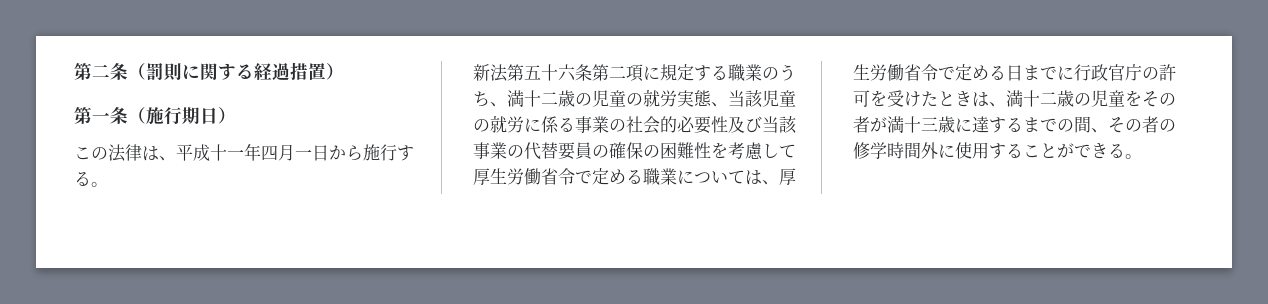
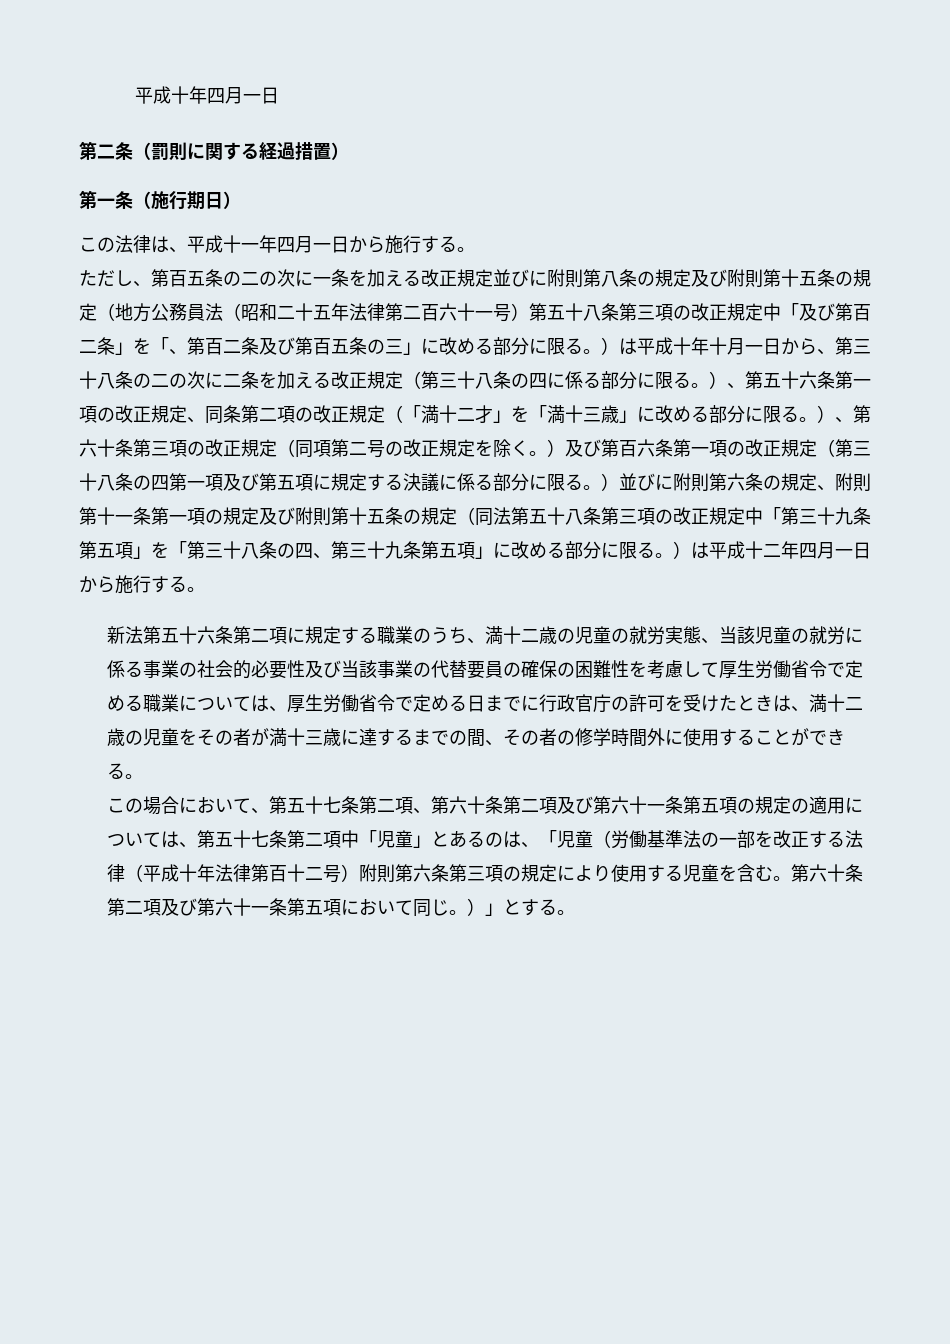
(74, 71) none -> [135,86,280,104] 平成十年四月一日 //
(108, 184) none -> [79,269,871,288] [79,303,871,322] [79,337,871,355] [79,371,871,389] [79,405,871,424] [79,439,871,458] [79,473,871,492] [79,507,871,526] [79,541,871,559] [79,575,205,594] // ただし、第百五条の二の次に一条を加える改正規定並びに附則第八条の規定及び附則第十五条の規定（地方公務員法（昭和二十五年法律第二百六十一号）第五十八条第三項の改正規定中「及び第百二条」を「、第百二条及び第百五条の三」に改める部分に限る。）は平成十年十月一日から、第三十八条の二の次に二条を加える改正規定（第三十八条の四に係る部分に限る。）、第五十六条第一項の改正規定、同条第二項の改正規定（「満十二才」を「満十三歳」に改める部分に限る。）、第六十条第三項の改正規定（同項第二号の改正規定を除く。）及び第百六条第一項の改正規定（第三十八条の四第一項及び第五項に規定する決議に係る部分に限る。）並びに附則第六条の規定、附則第十一条第一項の規定及び附則第十五条の規定（同法第五十八条第三項の改正規定中「第三十九条第五項」を「第三十八条の四、第三十九条第五項」に改める部分に限る。）は平成十二年四月一日から施行する。
(1143, 156) none -> [107,796,864,815] [107,830,864,849] [107,864,864,883] [107,898,576,917] // この場合において、第五十七条第二項、第六十条第二項及び第六十一条第五項の規定の適用については、第五十七条第二項中「児童」とあるのは、「児童（労働基準法の一部を改正する法律（平成十年法律第百十二号）附則第六条第三項の規定により使用する児童を含む。第六十条第二項及び第六十一条第五項において同じ。）」とする。

